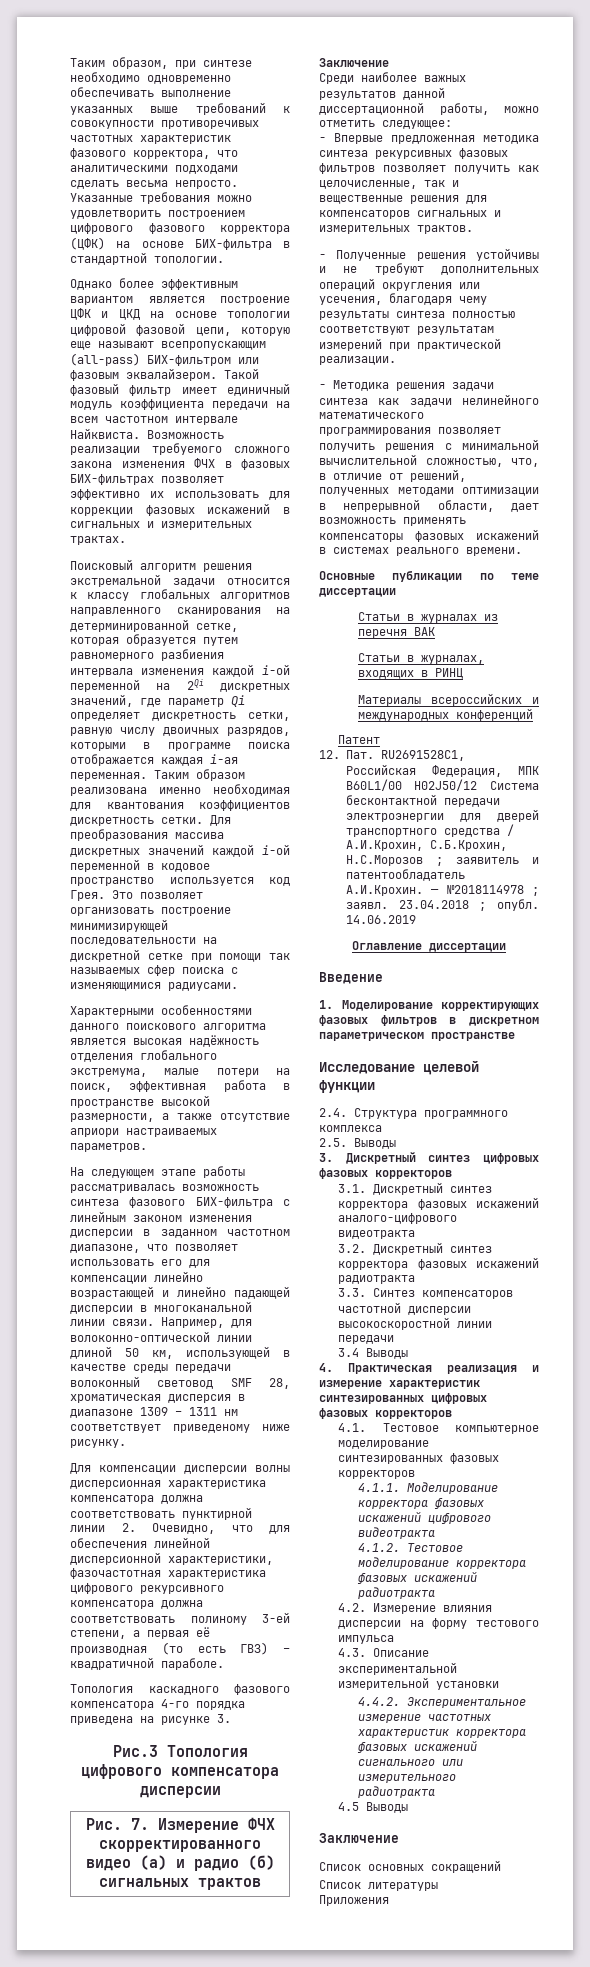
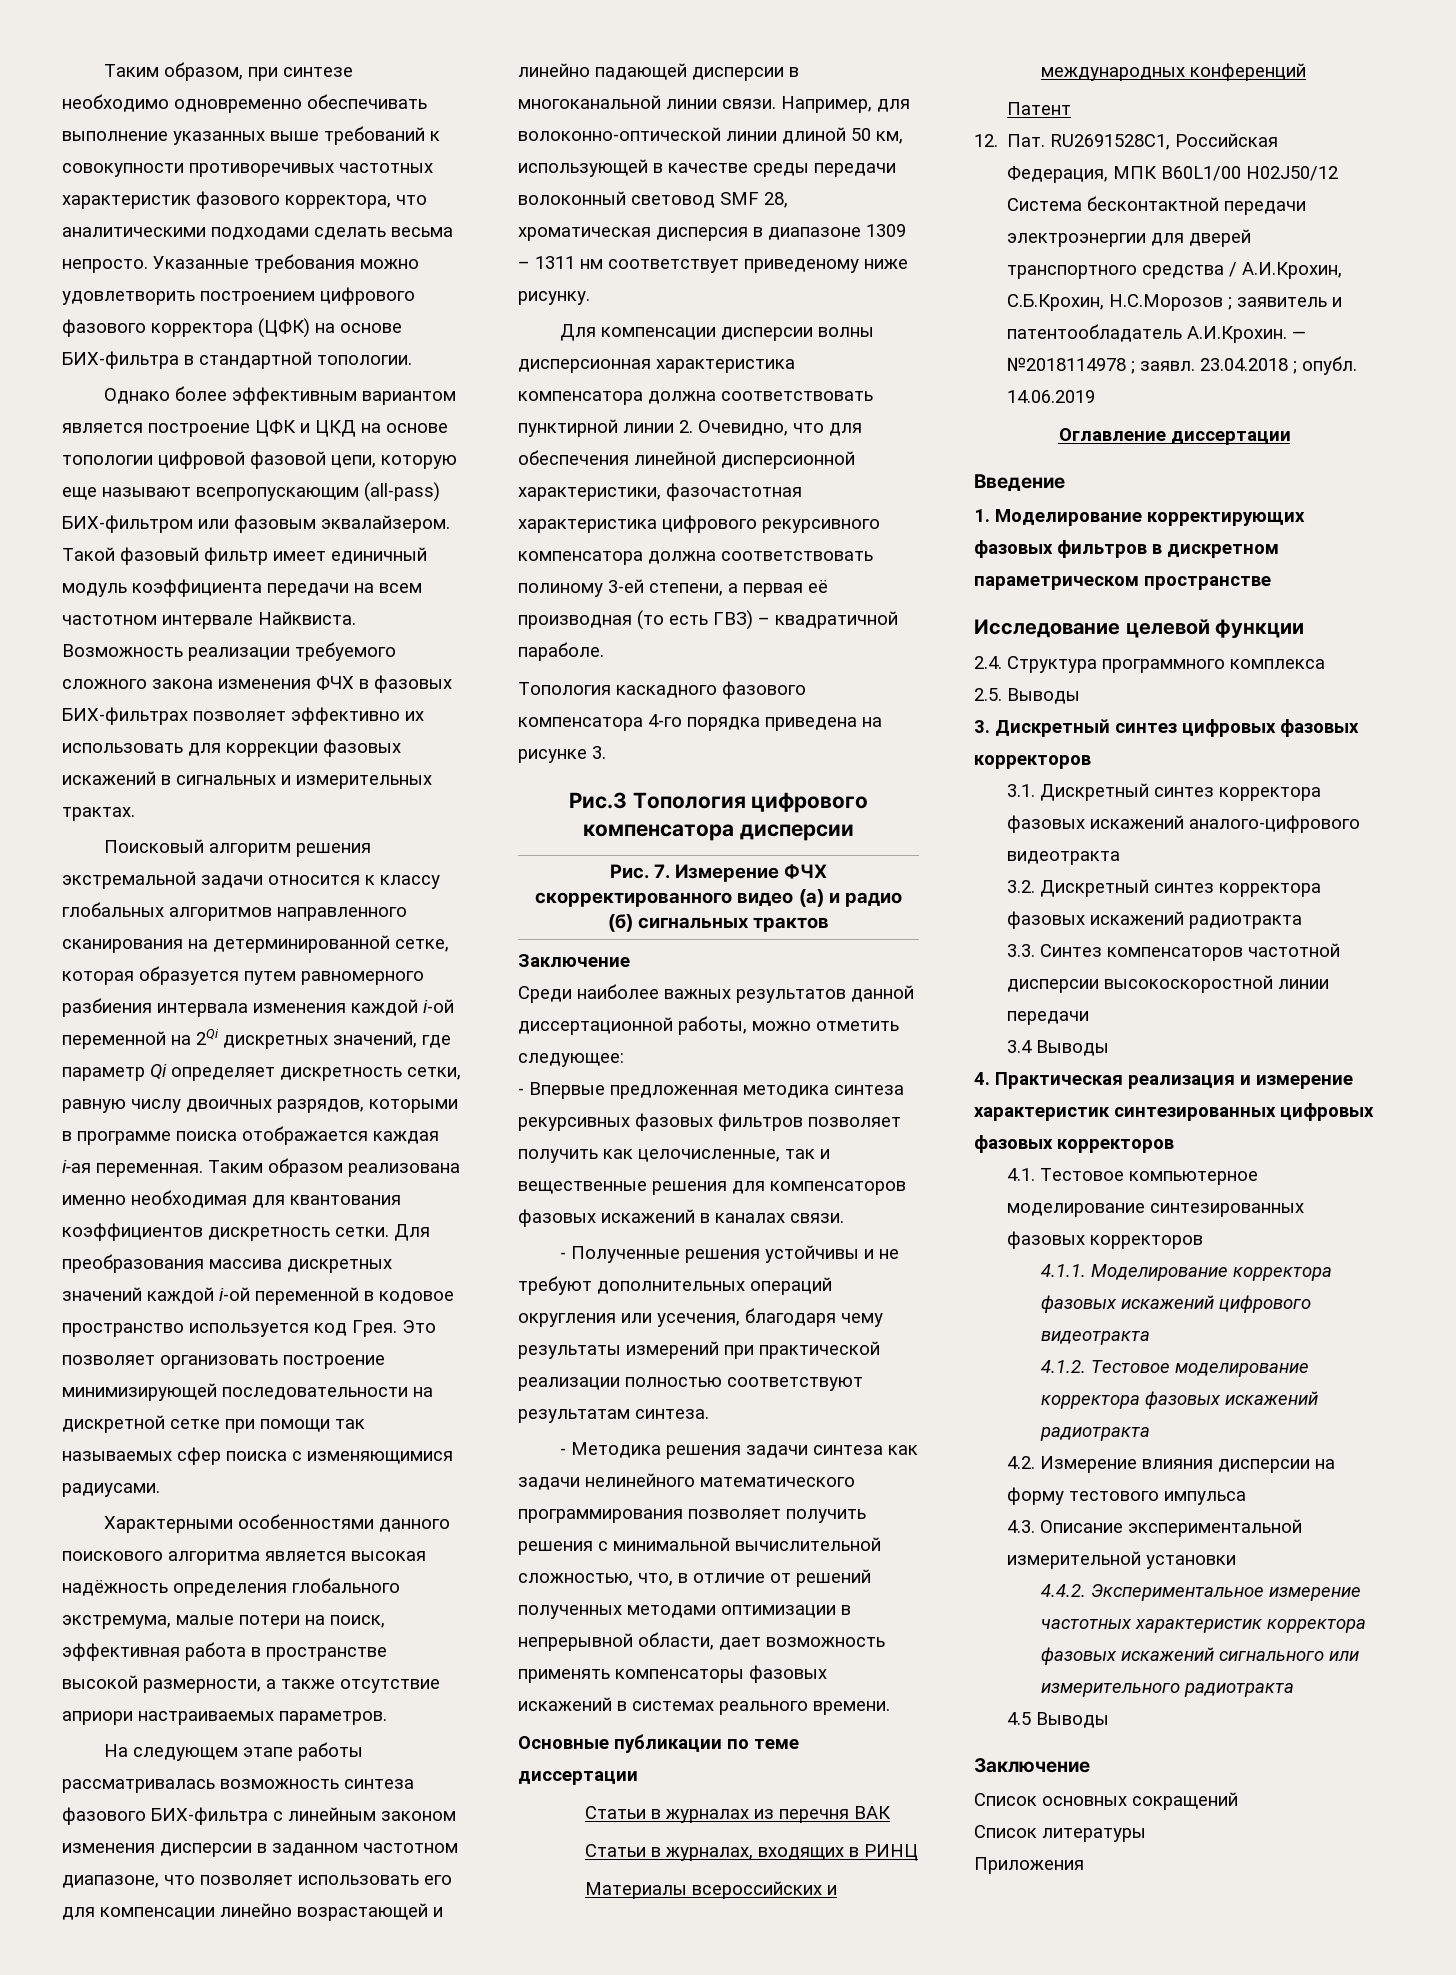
[70,1053,133,1062] отделения -> [173,1583,287,1597] определения
[417,210,501,217] [319,225,473,234] сигнальных и измерительных трактов. -> [518,1209,844,1227] фазовых искажений в каналах связи.
[396,311,515,318] [319,326,494,335] [319,338,501,351] [319,356,396,365] синтеза полностью соответствуют результатам измерений при практической реализации. -> [626,1341,880,1359] [518,1377,863,1391] [518,1409,709,1423] измерений при практической реализации полностью соответствуют результатам синтеза.
[410,469,466,482] решений, -> [796,1569,871,1587] решений

